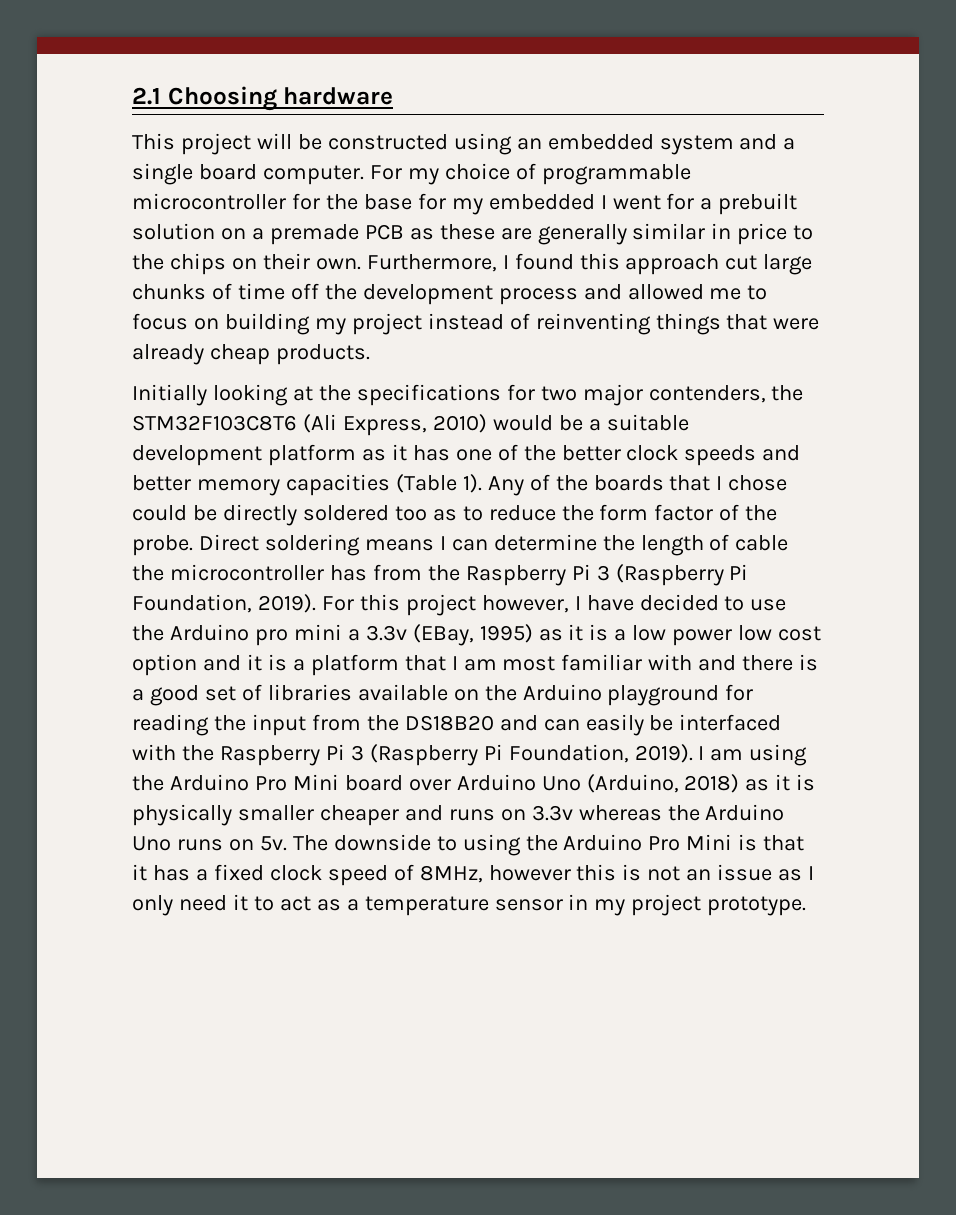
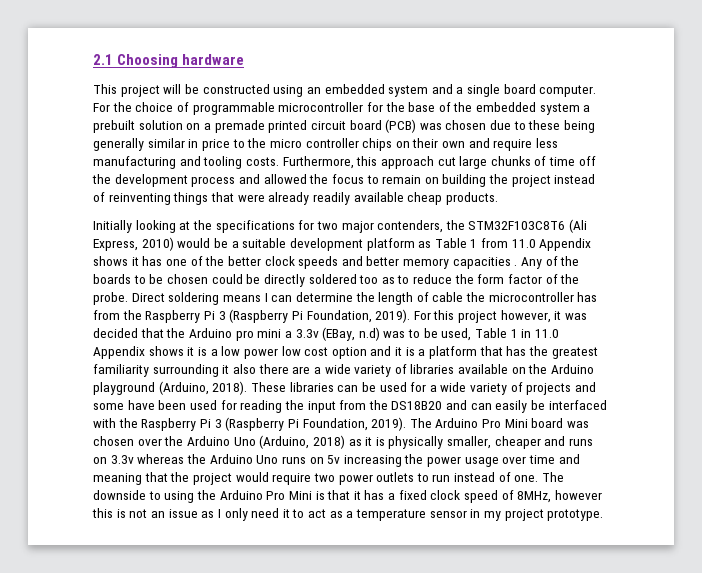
[407,168,439,185] my -> [112,102,132,112] the
[417,193,695,215] for my embedded I went for -> [438,102,580,115] of the embedded system
[364,224,532,240] PCB as these are -> [268,119,596,133] printed circuit board (PCB) was chosen due to these being
(164, 262) none -> [269,138,359,148] micro controller
[315,253,574,272] own. Furthermore, I found -> [442,138,559,151] [93,156,354,169] own and require less manufacturing and tooling costs. Furthermore,
[709,285,768,300] [132,313,188,330] me to focus -> [309,174,422,184] the focus to remain
[314,318,346,335] my -> [489,174,509,184] the
(204, 354) none -> [312,192,404,205] readily available
(386, 455) none -> [434,238,592,251] [93,256,128,266] Table 1 from 11.0 Appendix shows
[395,474,482,493] (Table 1). -> [514,265,518,266] .
[669,475,788,491] that I chose -> [133,274,208,284] to be chosen
[574,594,787,611] I have decided to use -> [554,311,588,320] [93,328,164,338] it was decided that
[479,624,563,643] 1995) as -> [358,327,559,341] [93,346,184,359] n.d) was to be used, Table 1 in 11.0 Appendix shows
[451,654,819,671] [132,685,236,706] I am most familiar with and there is a good set -> [506,346,598,359] [93,364,392,377] has the greatest familiarity surrounding it also there are a wide variety
(720, 695) none -> [158,381,597,395] [93,400,217,410] (Arduino, 2018). These libraries can be used for a wide variety of projects and some have been used
[698,744,808,766] [132,774,451,791] I am using the Arduino Pro Mini board over -> [409,418,590,428] [93,436,184,446] The Arduino Pro Mini board was chosen over the
[237,805,314,821] smaller -> [447,436,492,449] smaller,
[259,836,287,851] 5v. -> [327,454,580,467] [93,472,539,485] 5v increasing the power usage over time and meaning that the project would require two power outlets to run instead of one.

